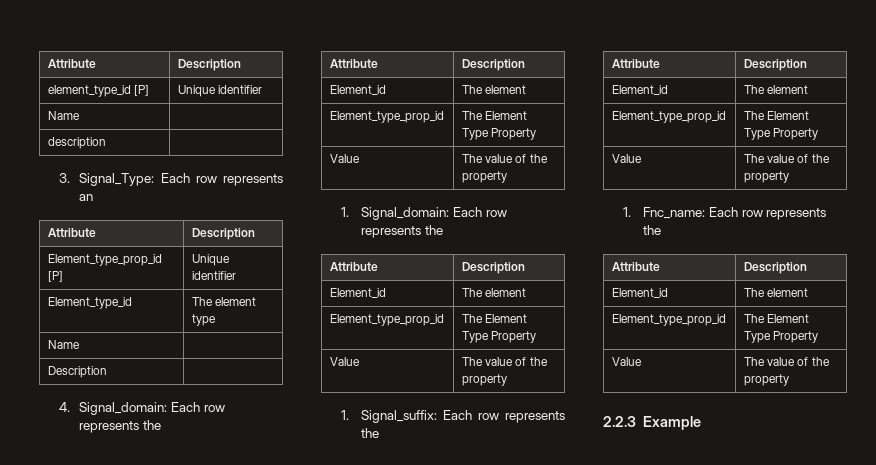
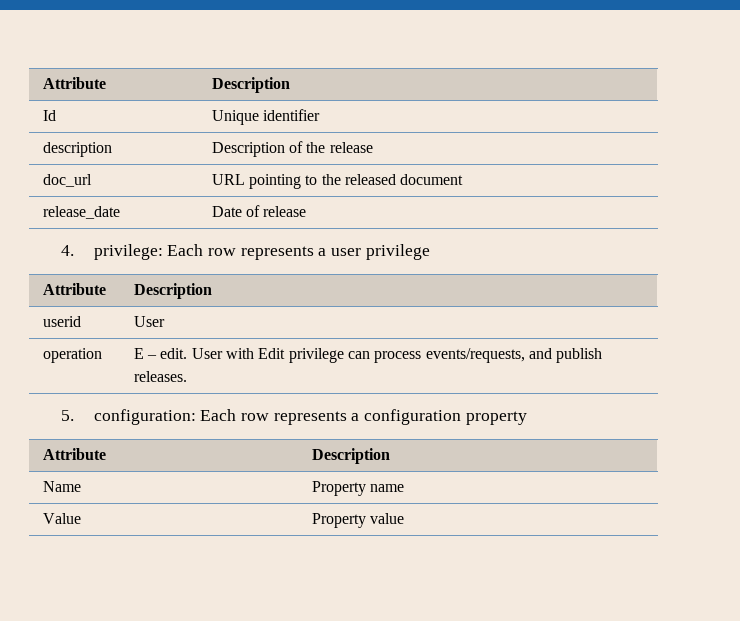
[47,59,96,68] [177,59,241,71] [47,85,150,97] [177,85,263,97] [47,111,80,120] Attribute | Description // element_type_id [P] | Unique identifier // Name | -> [42,77,106,89] [211,77,290,93] [42,110,56,121] [211,109,321,125] Attribute | Description // Id | Unique identifier
[59,173,283,186] [79,194,94,201] [47,228,96,237] [191,228,255,240] [47,254,162,266] [47,271,63,282] [191,254,230,266] [191,271,236,280] [47,297,132,309] [191,297,257,306] [191,314,216,326] [47,340,80,349] [47,366,107,378] [59,402,225,415] [79,420,161,433] [329,59,378,68] [461,59,525,71] [329,85,386,95] [461,85,527,94] [329,111,444,123] [461,111,528,120] [461,128,537,140] [329,154,360,163] [461,154,548,163] [461,171,507,183] [341,207,507,220] [361,225,443,238] [329,262,378,271] [461,262,525,274] [329,288,386,298] [461,288,527,297] [329,314,444,326] [461,314,528,323] [461,331,537,343] [329,357,360,366] [461,357,548,366] [461,374,507,386] [341,410,565,423] [361,428,380,438] [611,59,660,68] [743,59,807,71] [611,85,668,95] [743,85,809,94] [611,111,726,123] [743,111,810,120] [743,128,819,140] [611,154,642,163] [743,154,830,163] [743,171,789,183] [623,207,827,220] [643,225,662,235] [611,262,660,271] [743,262,807,274] [611,288,668,298] [743,288,809,297] [611,314,726,326] [743,314,810,323] [743,331,819,343] [611,357,642,366] [743,357,830,366] [743,374,789,386] [603,416,701,430] // 3. Signal_Type: Each row represents an // Attribute | Description // Element_type_prop_id [P] | Unique identifier // Element_type_id | The element type // Name | // Description | // 4. Signal_domain: Each row represents the // Attribute | Description // Element_id | The element // Element_type_prop_id | The Element Type Property // Value | The value of the property // 1. Signal_domain: Each row represents the // Attribute | Description // Element_id | The element // Element_type_prop_id | The Element Type Property // Value | The value of the property // 1. Signal_suffix: Each row represents the // Attribute | Description // Element_id | The element // Element_type_prop_id | The Element Type Property // Value | The value of the property // 1. Fnc_name: Each row represents the // Attribute | Description // Element_id | The element // Element_type_prop_id | The Element Type Property // Value | The value of the property // 2.2.3 Example -> [211,141,373,157] [42,174,92,187] [211,174,464,189] [42,206,120,219] [211,205,307,217] [61,244,430,260] [42,283,106,295] [133,283,212,299] [42,316,81,327] [133,316,165,327] [42,348,102,363] [133,348,603,363] [133,371,187,382] [61,409,527,425] [42,448,106,460] [311,448,390,464] [42,481,81,492] [311,481,405,496] [42,513,81,524] [311,513,405,528] Description of the release // doc_url | URL pointing to the released document // release_date | Date of release // 4. privilege: Each row represents a user privilege // Attribute | Description // userid | User // operation | E – edit. User with Edit privilege can process events/requests, and publish releases. // 5. configuration: Each row represents a configuration property // Attribute | Description // Name | Property name // Value | Property value

